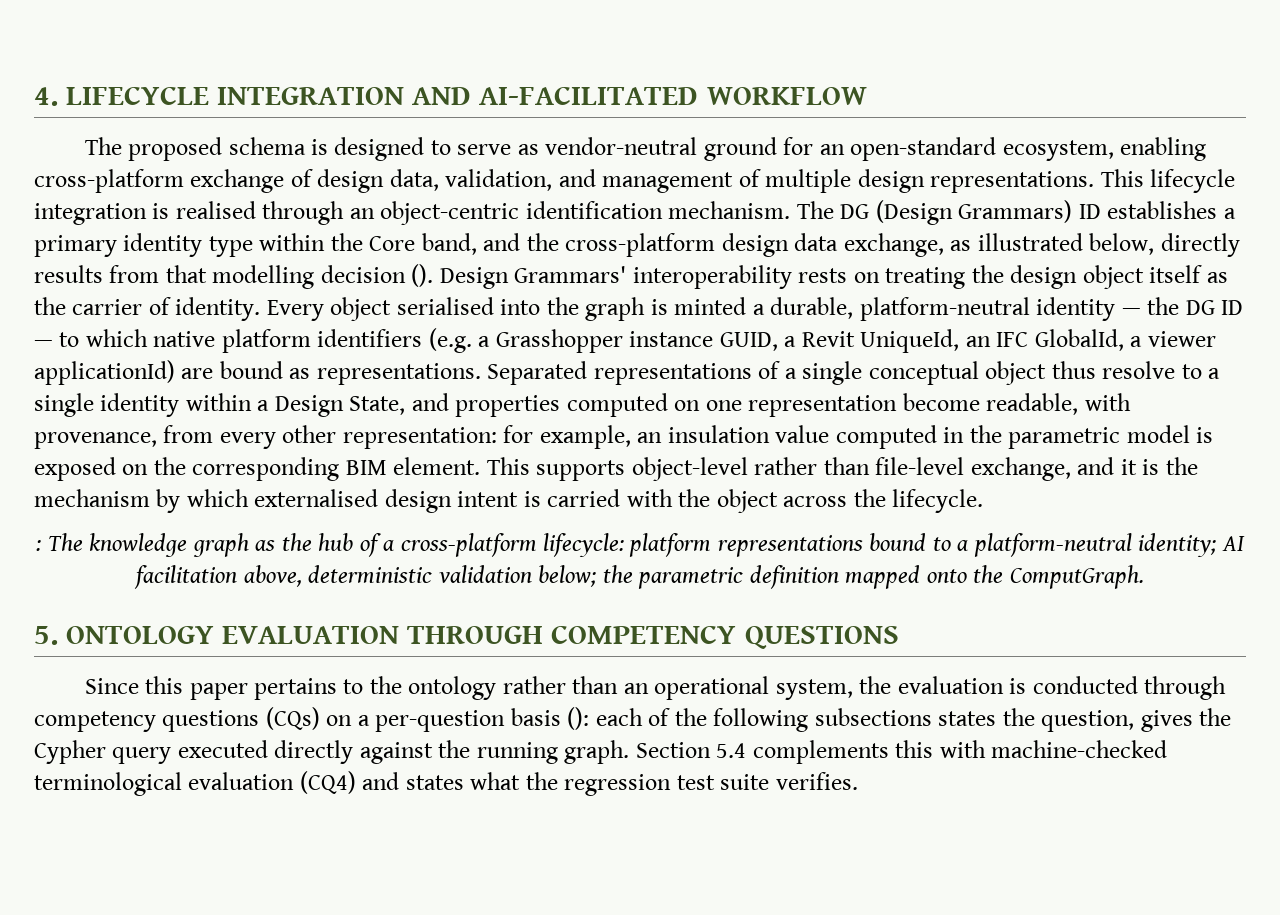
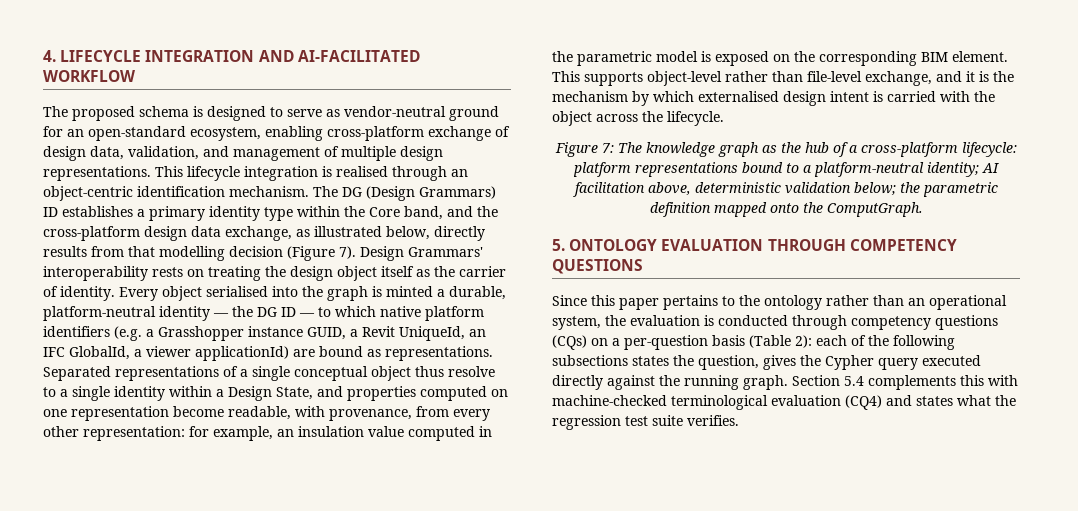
[411,264,434,287] (). -> [287,246,356,261] (Figure 7).
[36,540,42,551] : -> [554,142,614,157] Figure 7:
[567,707,590,730] (): -> [749,335,812,348] (Table 2):

